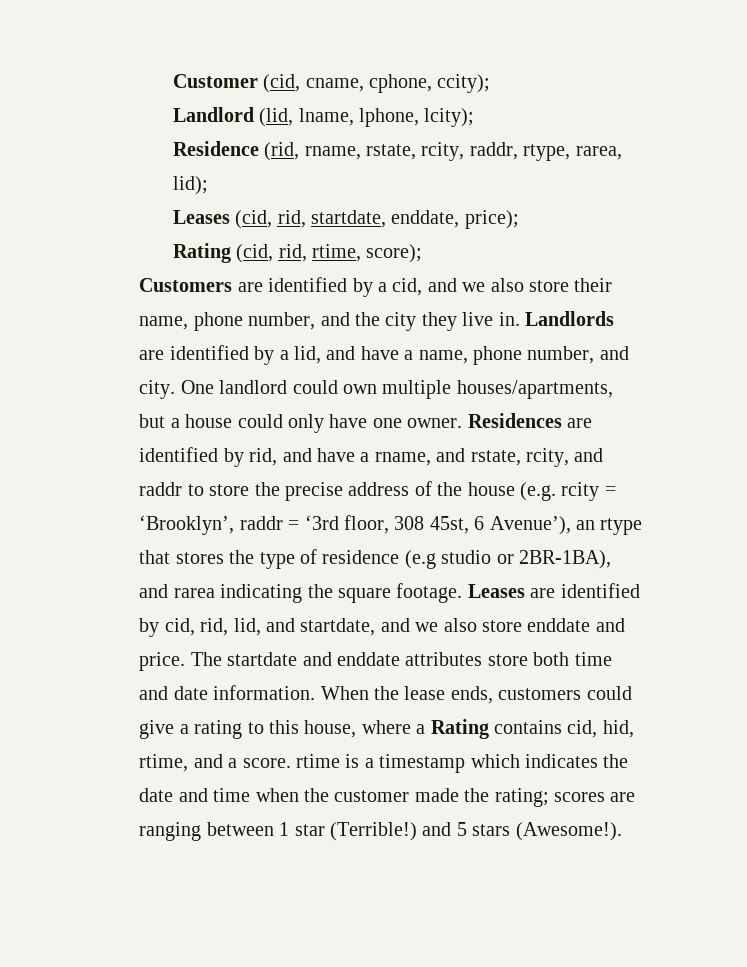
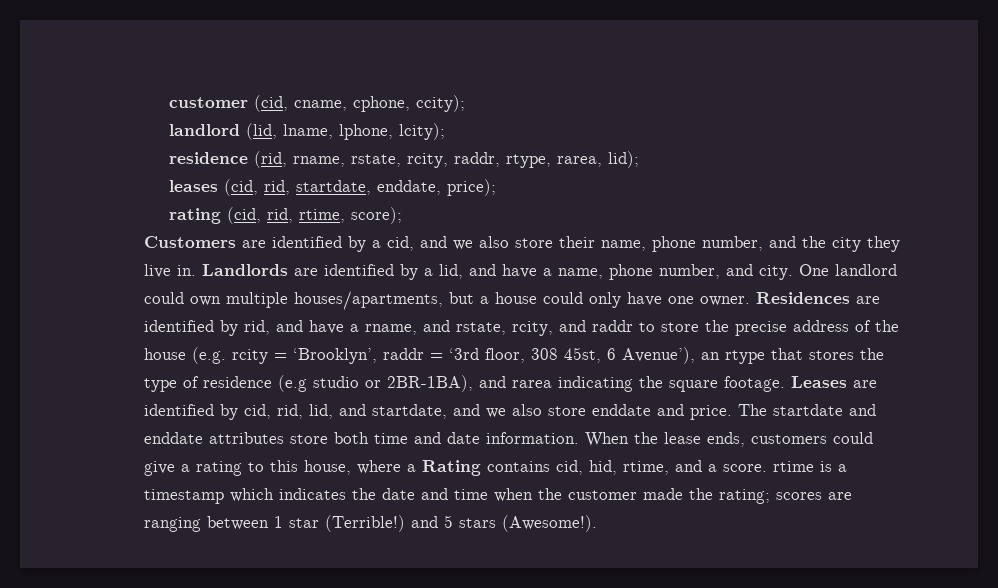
[172,74,258,88] Customer -> [169,97,249,108] customer
[172,107,254,122] Landlord -> [169,124,241,136] landlord
[172,141,259,156] Residence -> [169,152,249,164] residence
[172,210,230,224] Leases -> [169,180,219,192] leases
[172,243,231,263] Rating -> [169,208,222,224] rating

